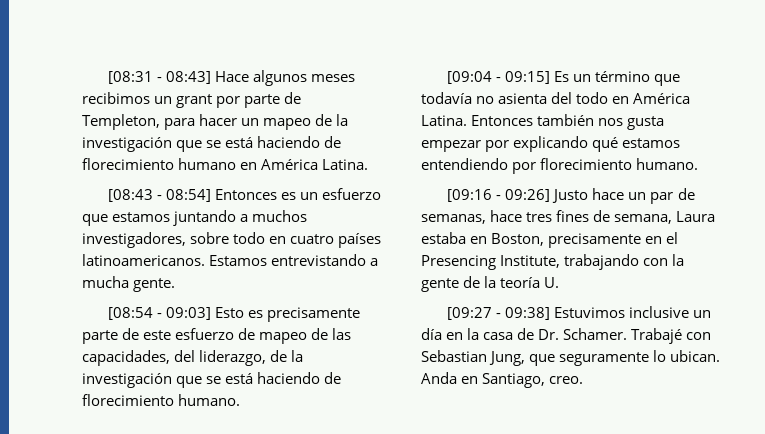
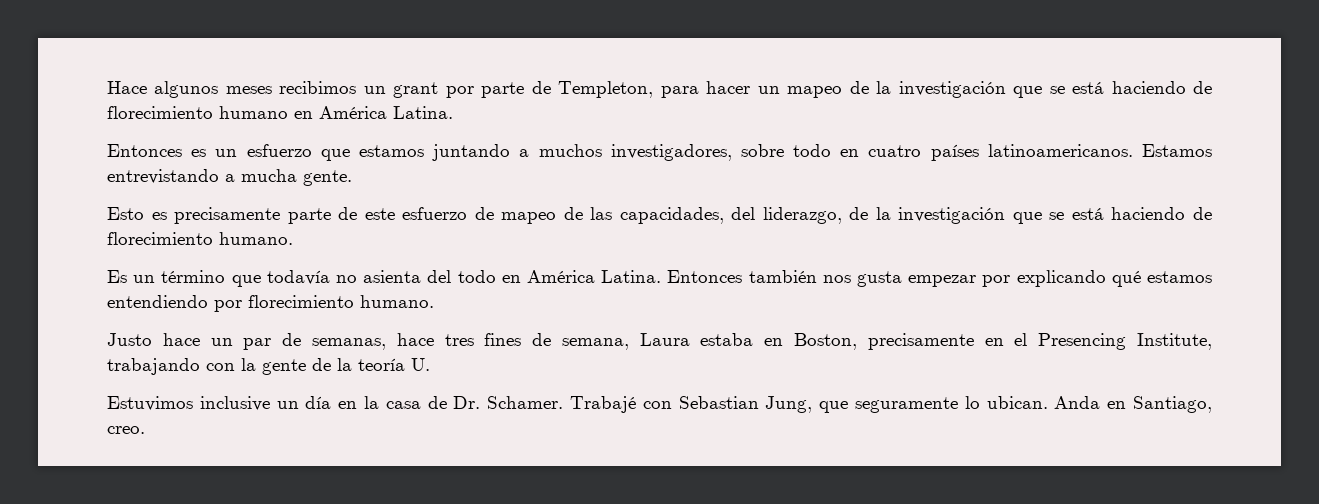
[108,71,212,84] [08:31 - 08:43] -> (107, 87) none
[108,189,212,202] [08:43 - 08:54] -> (453, 112) none
[108,307,212,320] [08:54 - 09:03] -> (352, 178) none
[447,71,551,84] [09:04 - 09:15] -> (293, 238) none
[447,189,551,202] [09:16 - 09:26] -> (434, 301) none
[447,307,551,320] [09:27 - 09:38] -> (430, 364) none

